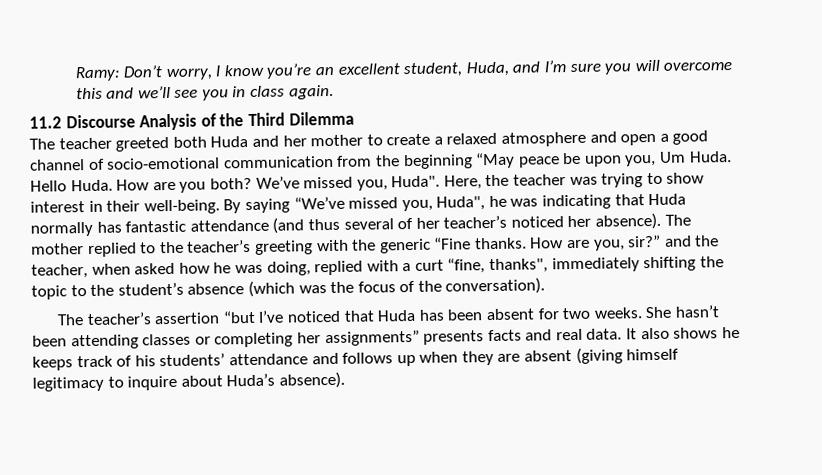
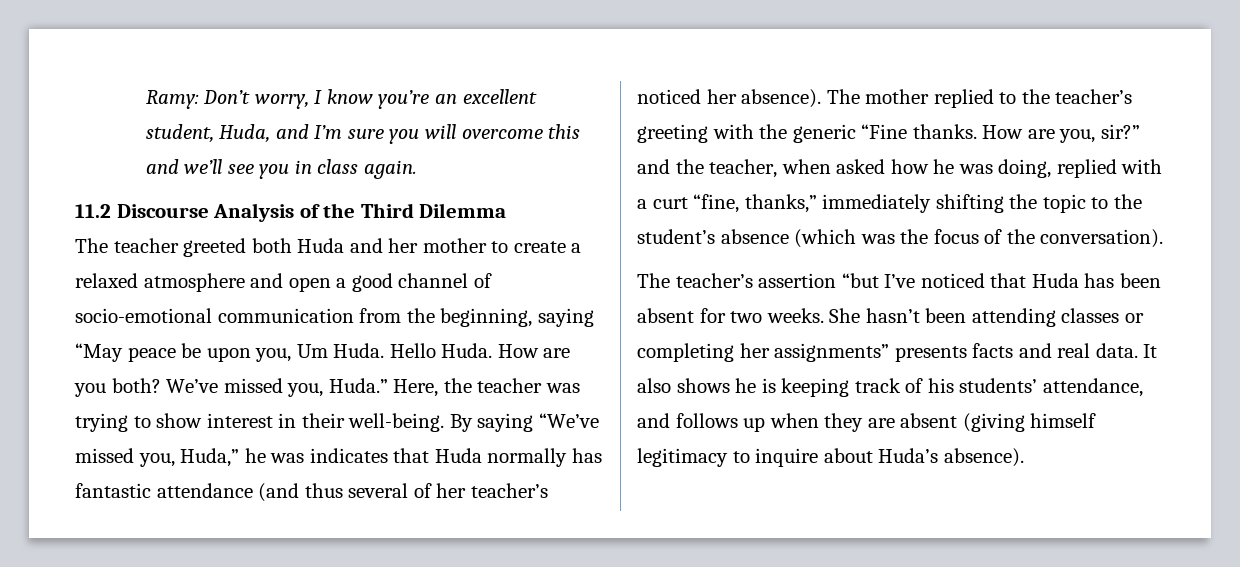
[402,154,473,170] beginning -> [440,308,594,327] beginning, saying
[391,175,441,188] Huda". -> [328,378,388,393] Huda.”
[436,194,612,211] Huda", he was indicating -> [180,448,388,467] Huda,” he was indicates
[489,258,549,274] thanks", -> [744,194,817,213] thanks,”
[32,356,73,371] keeps -> [761,378,850,397] is keeping
[228,353,308,366] attendance -> [1042,378,1143,397] attendance,

